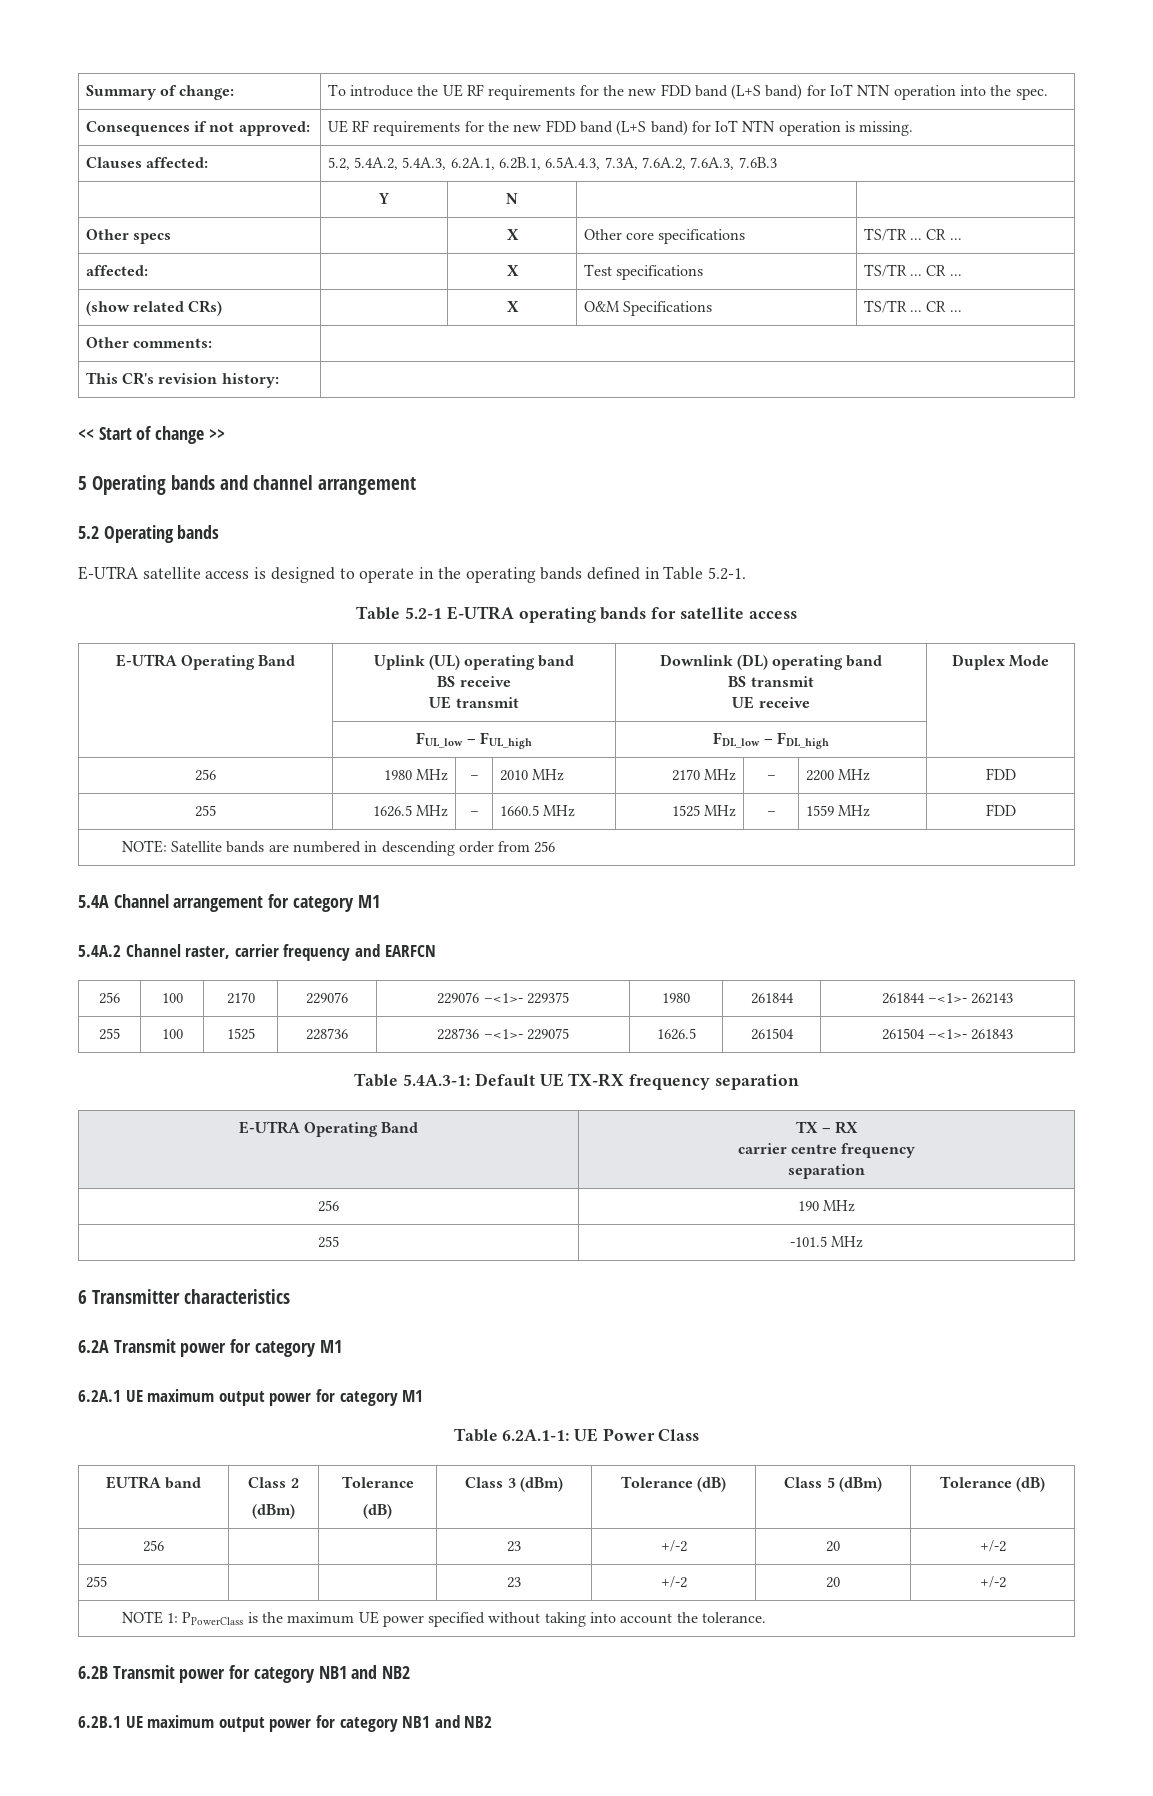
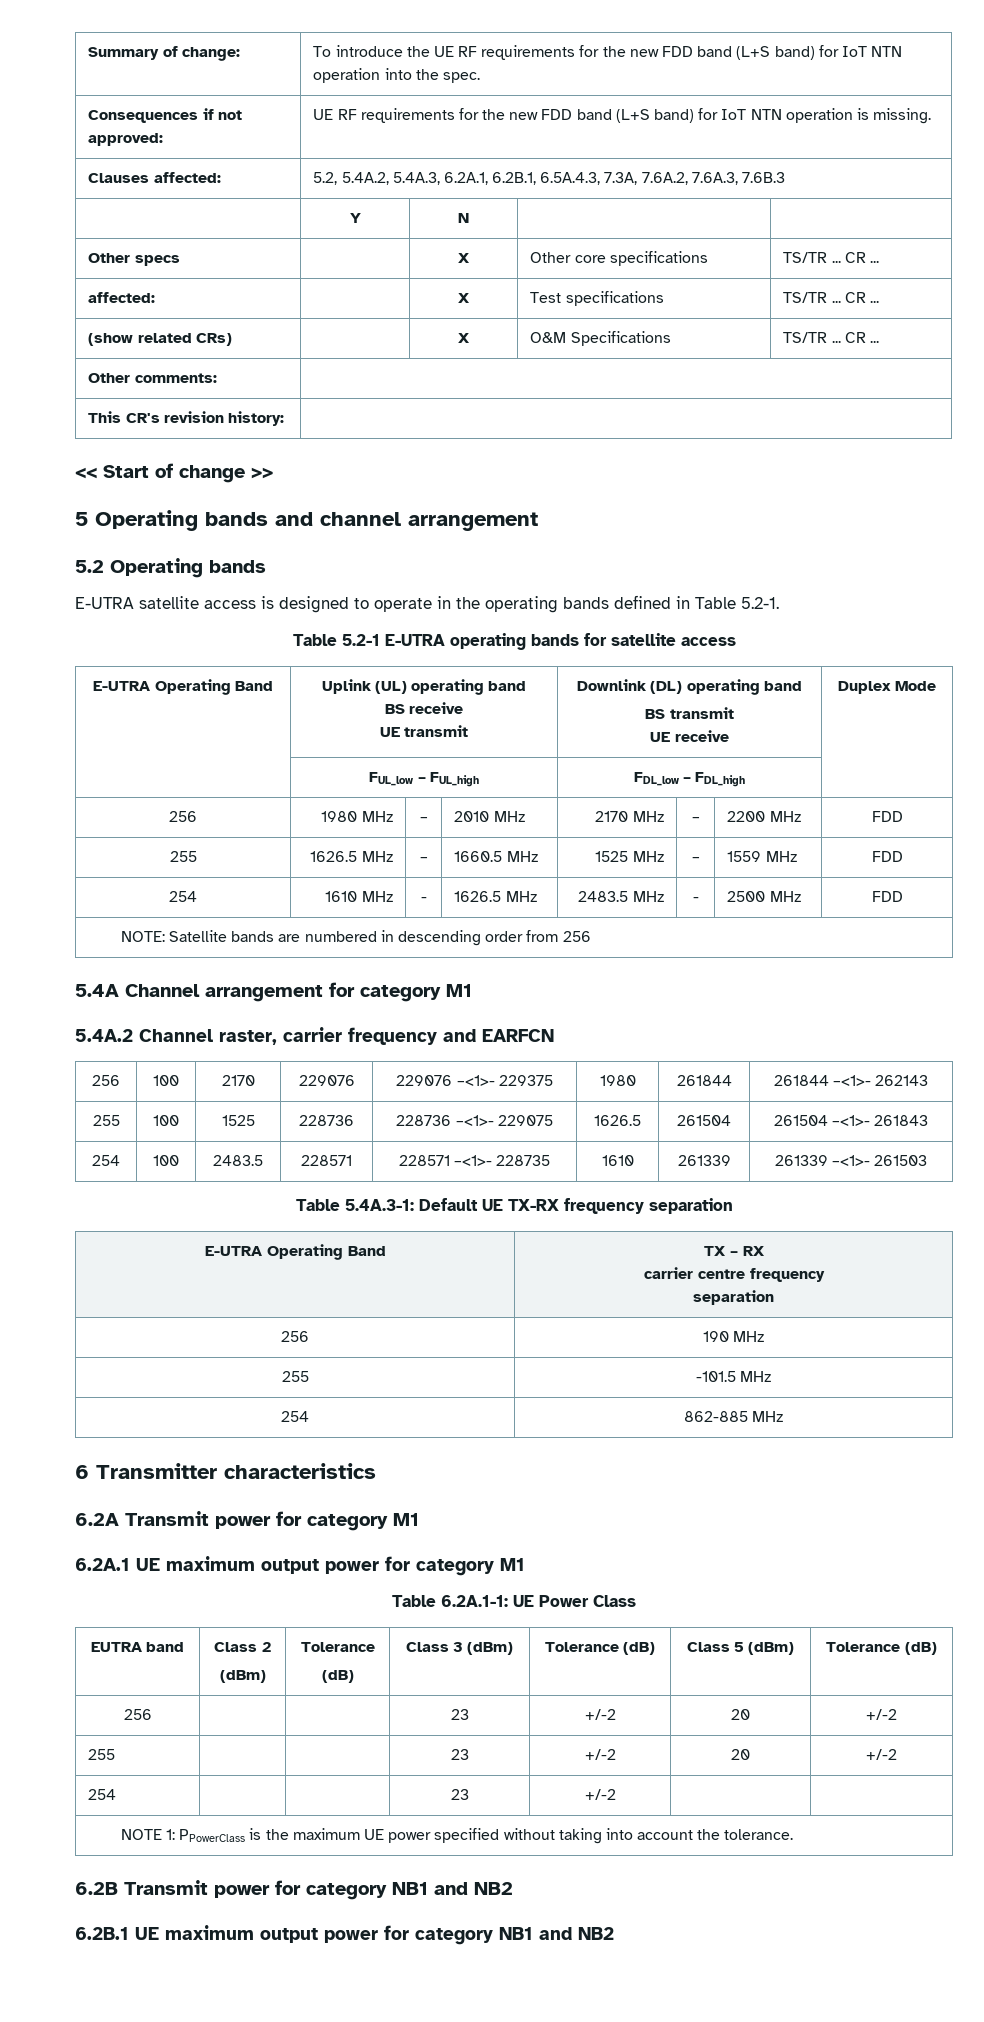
(1016, 810) none -> [169,891,197,902] [325,891,393,902] [420,897,427,902] [454,891,537,902] [578,891,664,902] [692,897,699,902] [727,891,801,902] [871,891,903,902] // 254 | 1610 MHz | - | 1626.5 MHz | 2483.5 MHz | - | 2500 MHz | FDD
(1014, 1034) none -> [92,1155,120,1166] [153,1155,179,1166] [213,1155,263,1166] [301,1155,352,1166] [398,1155,551,1166] [601,1155,634,1166] [677,1155,731,1166] [774,1155,928,1166] // 254 | 100 | 2483.5 | 228571 | 228571 –<1>- 228735 | 1610 | 261339 | 261339 –<1>- 261503
(864, 1242) none -> [281,1411,309,1422] [683,1411,784,1422] // 254 | 862-885 MHz
(1006, 1582) none -> [88,1789,117,1800] [450,1789,469,1800] [584,1789,616,1800] // 254 | | | 23 | +/-2 | |

